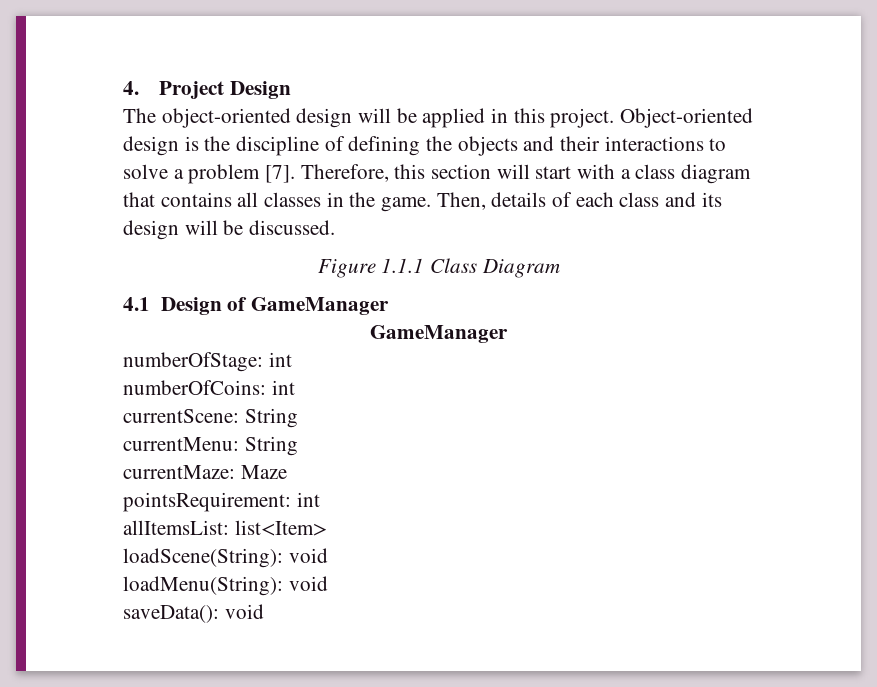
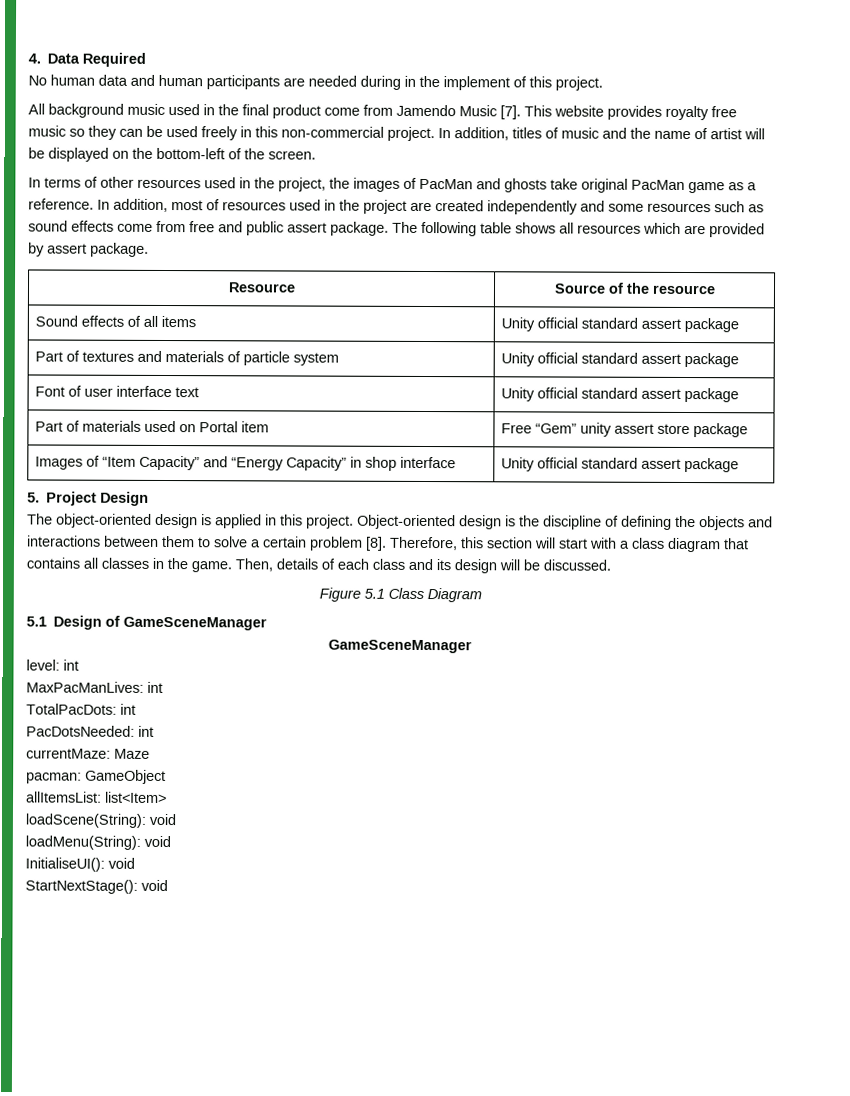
(139, 88) none -> [47,52,147,67] [28,74,603,91] [28,103,737,121] [28,125,765,142] [28,147,316,162] [28,176,757,194] [28,198,764,215] [28,220,765,238] [28,242,149,257] [227,282,296,293] [553,282,716,295] [34,315,196,328] [500,317,739,333] [34,350,339,366] [500,352,739,368] [34,385,199,398] [500,387,739,403] [34,420,269,433] [500,422,748,438] [34,455,456,471] [500,457,739,473] [27,492,40,503] Data Required // No human data and human participants are needed during in the implement of this project. // All background music used in the final product come from Jamendo Music [7]. This website provides royalty free music so they can be used freely in this non-commercial project. In addition, titles of music and the name of artist will be displayed on the bottom-left of the screen. // In terms of other resources used in the project, the images of PacMan and ghosts take original PacMan game as a reference. In addition, most of resources used in the project are created independently and some resources such as sound effects come from free and public assert package. The following table shows all resources which are provided by assert package. // Resource | Source of the resource // Sound effects of all items | Unity official standard assert package // Part of textures and materials of particle system | Unity official standard assert package // Font of user interface text | Unity official standard assert package // Part of materials used on Portal item | Free “Gem” unity assert store package // Images of “Item Capacity” and “Energy Capacity” in shop interface | Unity official standard assert package // 5.
[358,108,417,123] will be -> [201,514,212,526] is
[560,136,727,151] [123,164,296,184] their interactions to solve a problem [7]. -> [27,535,387,551] interactions between them to solve a certain problem [8].
[381,258,425,273] 1.1.1 -> [363,588,385,599] 5.1
[123,297,150,311] 4.1 -> [26,616,47,627] 5.1
[250,297,389,315] [370,325,508,343] [123,352,292,372] [123,380,295,395] [123,408,298,428] [123,436,298,456] GameManager // GameManager // numberOfStage: int // numberOfCoins: int // currentScene: String // currentMenu: String -> [123,616,268,631] [328,639,472,654] [26,659,79,671] [26,681,163,693] [26,703,136,715] [26,725,154,737] GameSceneManager // GameSceneManager // level: int // MaxPacManLives: int // TotalPacDots: int // PacDotsNeeded: int
[123,492,320,512] pointsRequirement: int -> [26,769,166,785] pacman: GameObject
[123,604,264,623] saveData(): void -> [25,857,135,872] [25,879,168,894] InitialiseUI(): void // StartNextStage(): void

